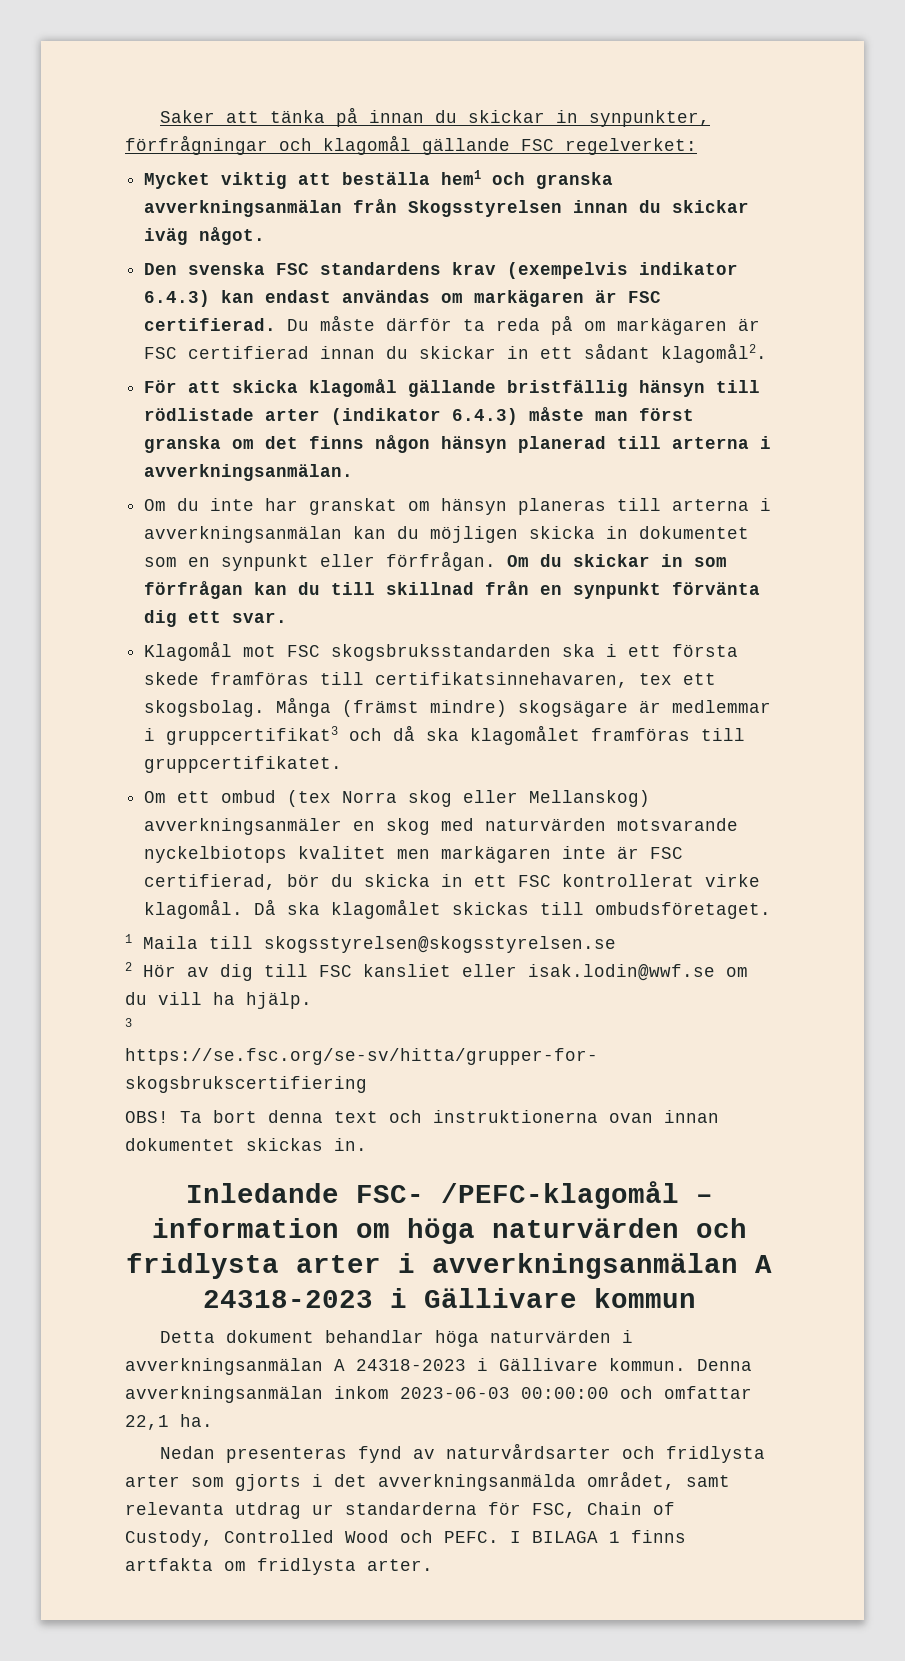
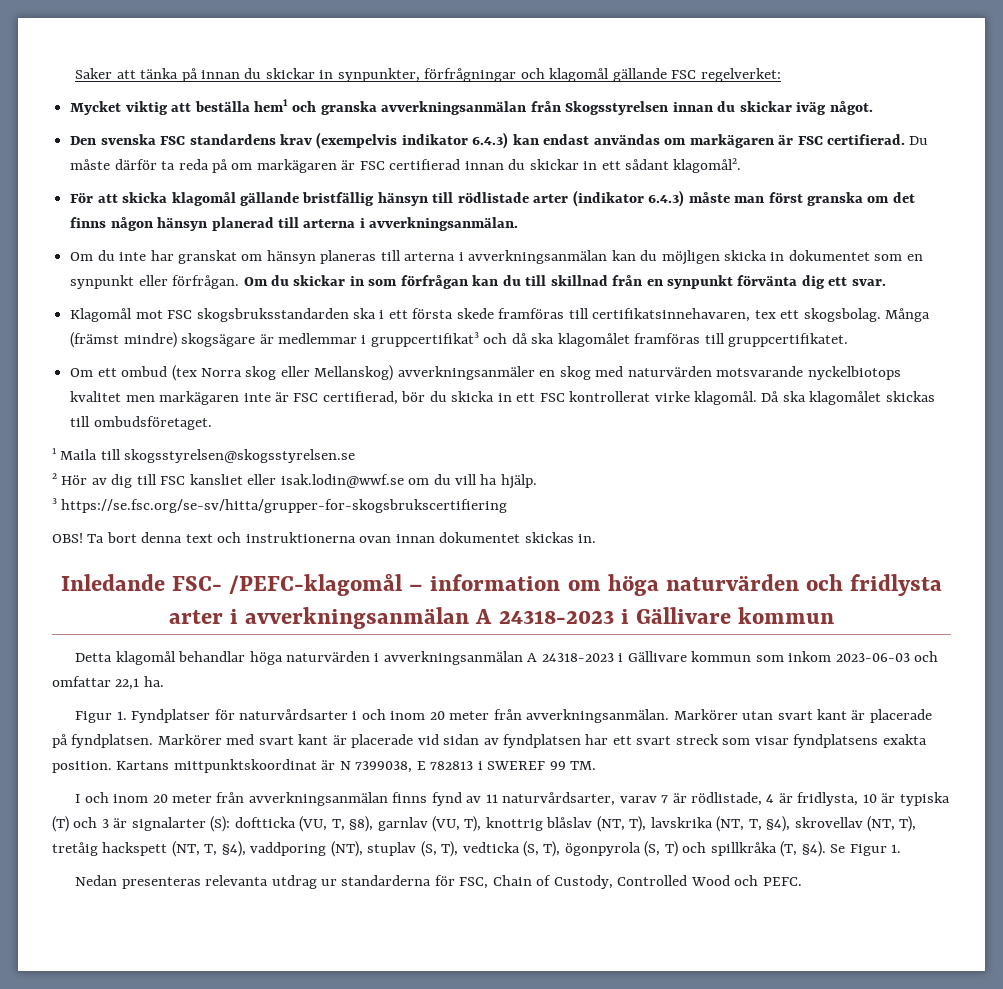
[226,1330,315,1343] dokument -> [115,651,176,665] klagomål
[609,1358,752,1371] [125,1386,323,1403] kommun. Denna avverkningsanmälan -> [691,651,784,662] kommun som
[521,1387,609,1399] 00:00:00 -> (910, 657) none
[160,1443,766,1463] [125,1471,730,1491] Nedan presenteras fynd av naturvårdsarter och fridlysta arter som gjorts i det avverkningsanmälda området, samt -> [75,709,932,723] [52,734,927,748] [52,759,597,773] [75,792,950,806] [52,816,917,832] [52,841,902,857] [75,875,201,889] Figur 1. Fyndplatser för naturvårdsarter i och inom 20 meter från avverkningsanmälan. Markörer utan svart kant är placerade på fyndplatsen. Markörer med svart kant är placerade vid sidan av fyndplatsen har ett svart streck som visar fyndplatsens exakta position. Kartans mittpunktskoordinat är N 7399038, E 782813 i SWEREF 99 TM. // I och inom 20 meter från avverkningsanmälan finns fynd av 11 naturvårdsarter, varav 7 är rödlistade, 4 är fridlysta, 10 är typiska (T) och 3 är signalarter (S): doftticka (VU, T, §8), garnlav (VU, T), knottrig blåslav (NT, T), lavskrika (NT, T, §4), skrovellav (NT, T), tretåig hackspett (NT, T, §4), vaddporing (NT), stuplav (S, T), vedticka (S, T), ögonpyrola (S, T) och spillkråka (T, §4). Se Figur 1. // Nedan presenteras
[510,1530,686,1543] [125,1558,433,1575] I BILAGA 1 finns artfakta om fridlysta arter. -> (802, 881) none

